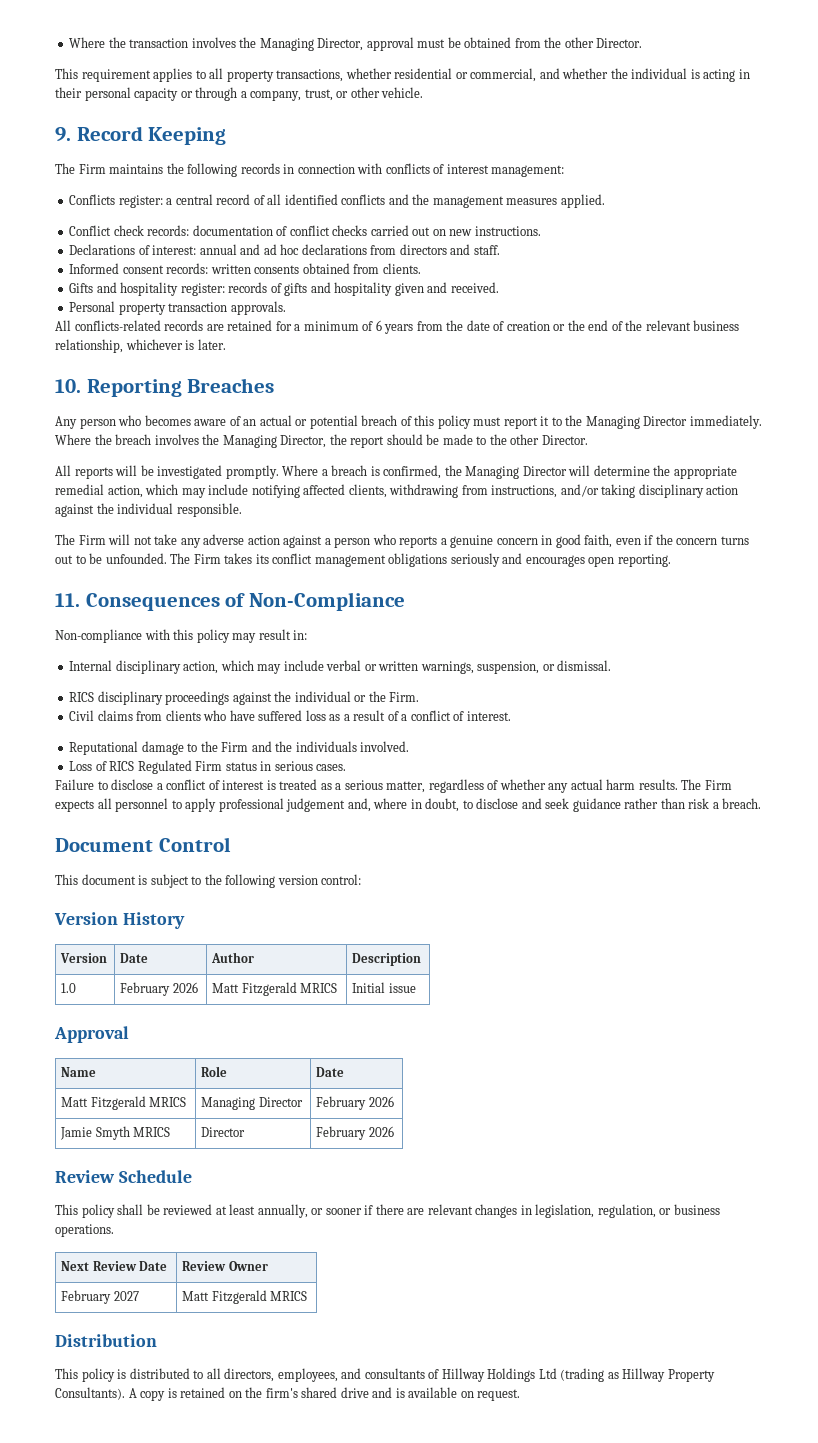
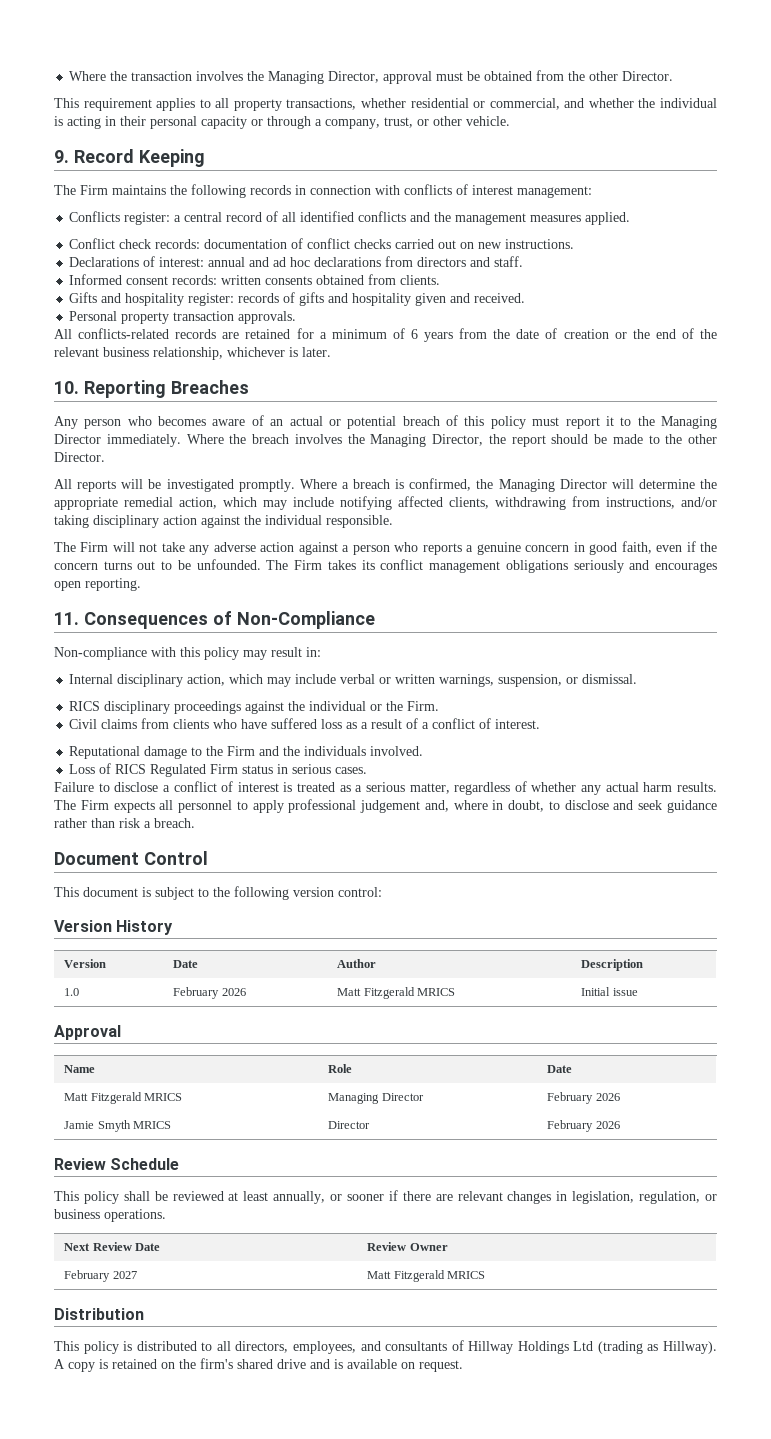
[622,1368,715,1382] [55,1387,125,1400] Hillway Property Consultants). -> [663,1341,717,1354] Hillway).

